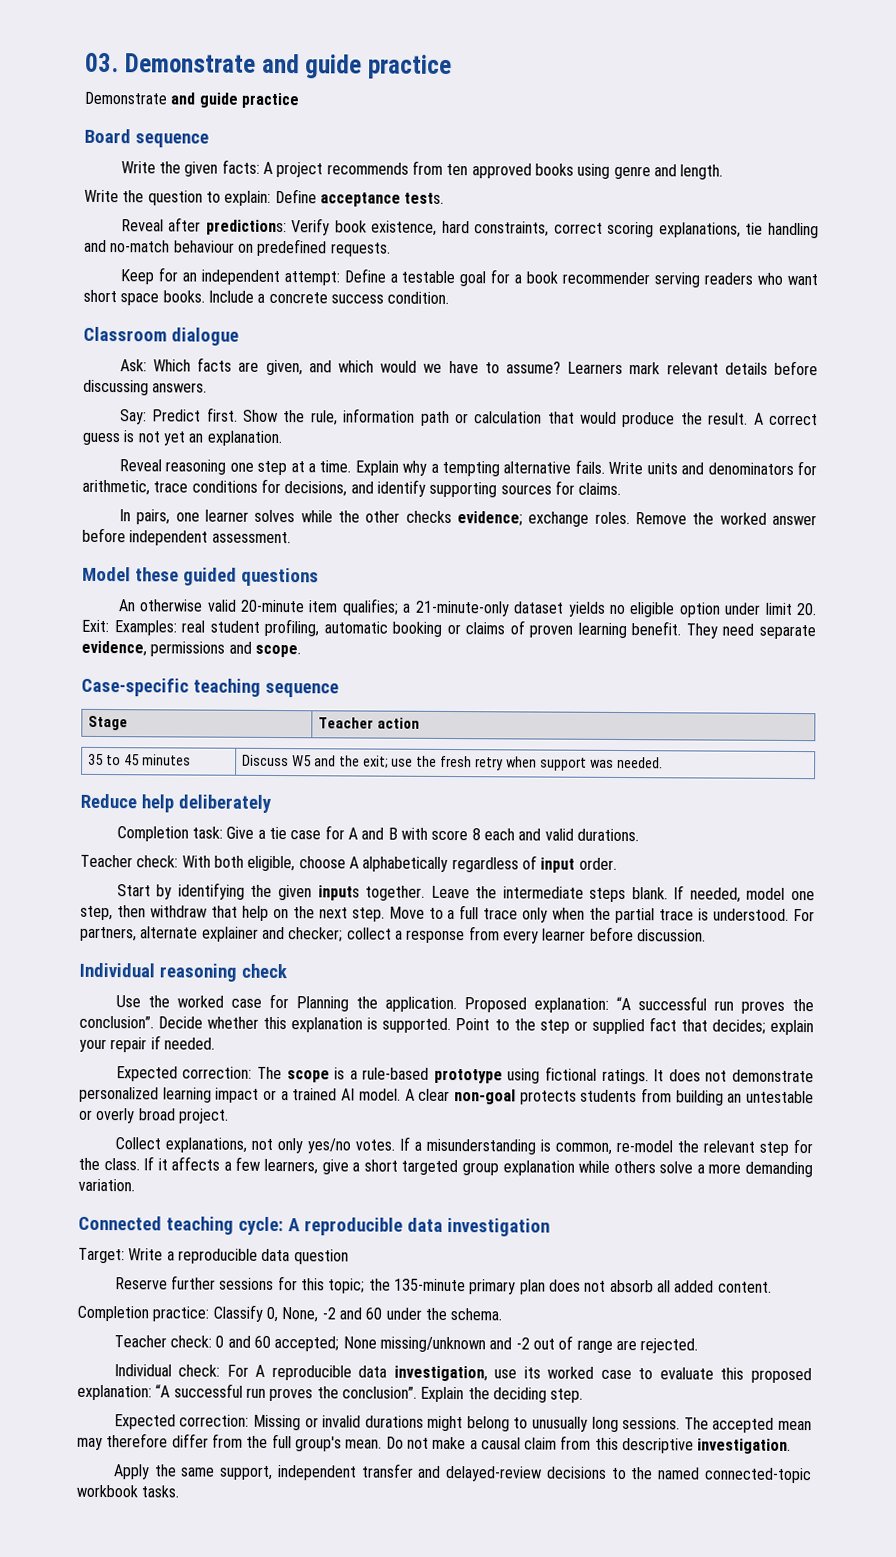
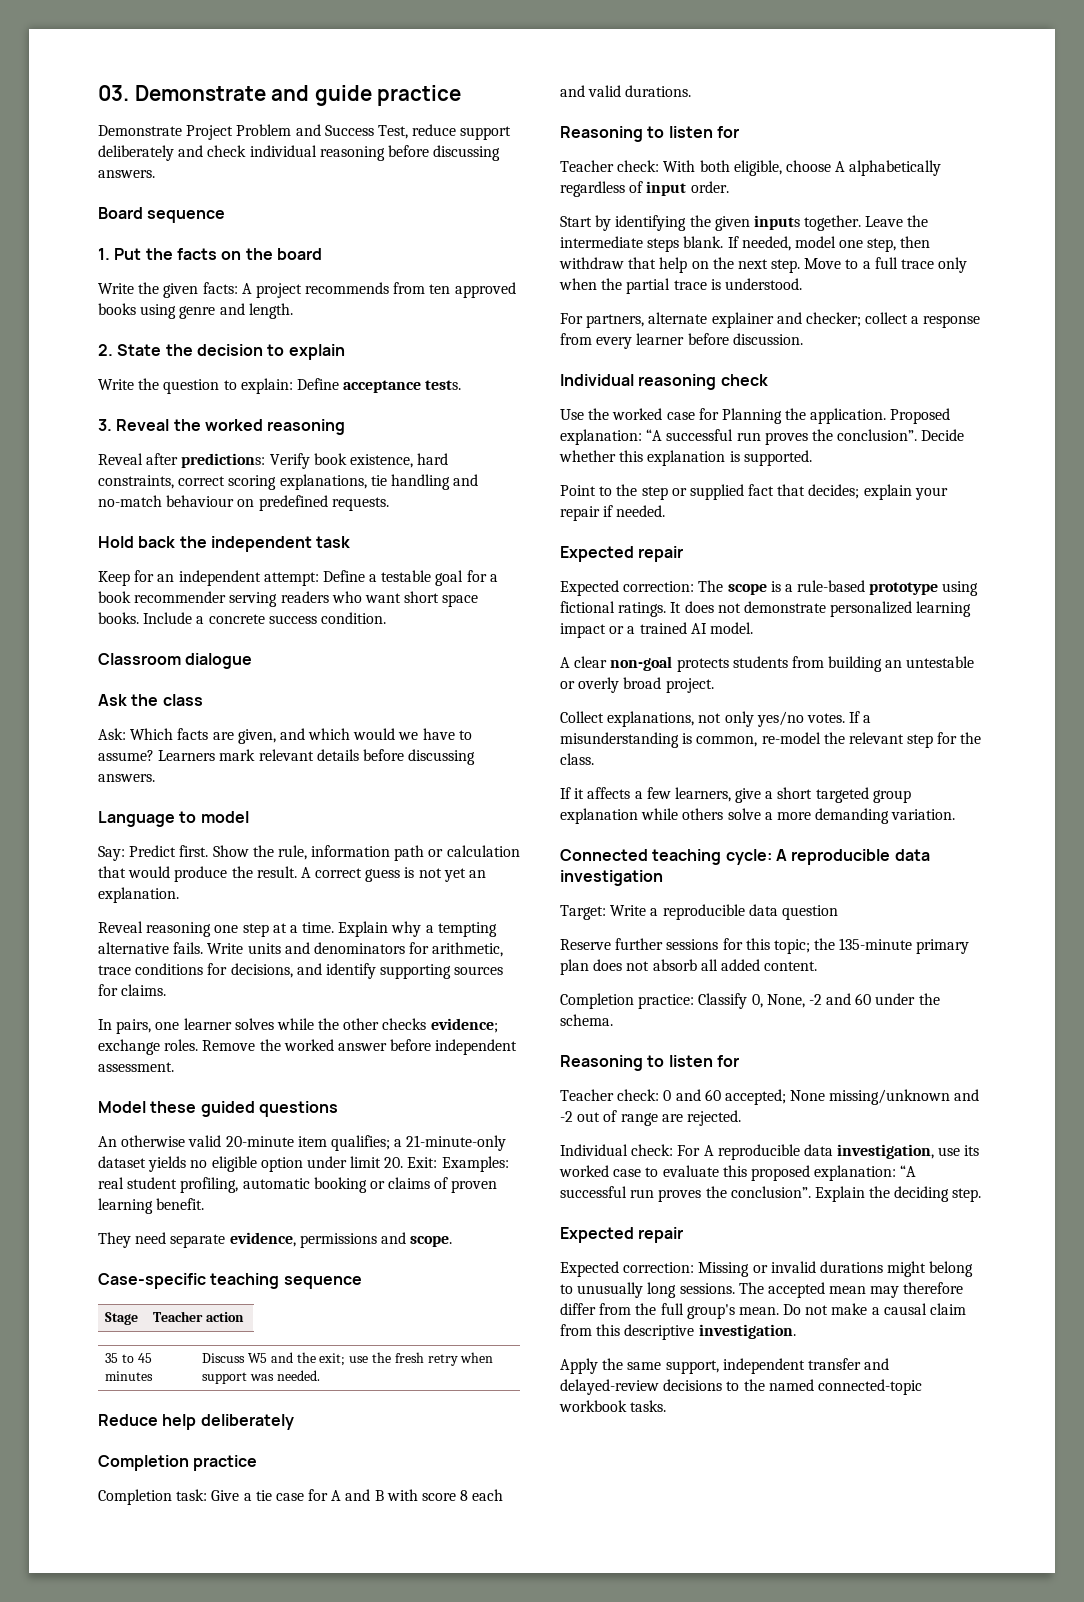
[170,92,299,109] [84,128,209,148] and guide practice // Board sequence -> [186,124,512,140] [98,145,501,161] [98,170,155,178] [98,207,226,223] [98,248,322,260] Project Problem and Success Test, reduce support deliberately and check individual reasoning before discussing answers. // Board sequence // 1. Put the facts on the board
(724, 172) none -> [98,344,345,360] // 2. State the decision to explain
(445, 198) none -> [98,419,346,435] // 3. Reveal the worked reasoning
(391, 249) none -> [98,536,351,552] // Hold back the independent task
(239, 336) none -> [98,694,203,706] // Ask the class
(208, 387) none -> [98,811,249,827] // Language to model
(682, 628) none -> (205, 1204) //
(271, 803) none -> [98,1455,258,1471] // Completion practice
(639, 835) none -> [560,126,739,142] // Reasoning to listen for
(790, 914) none -> (802, 284) //
(452, 1025) none -> (812, 458) //
(215, 1043) none -> [560,546,684,562] // Expected repair
(401, 1094) none -> (753, 628) //
(140, 1164) none -> (594, 759) //
(503, 1314) none -> [560,1055,739,1071] // Reasoning to listen for
(584, 1395) none -> [560,1227,684,1243] // Expected repair

